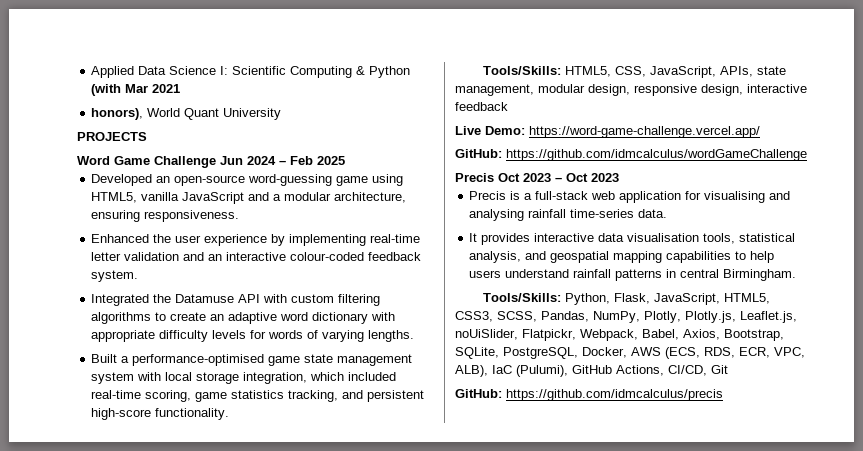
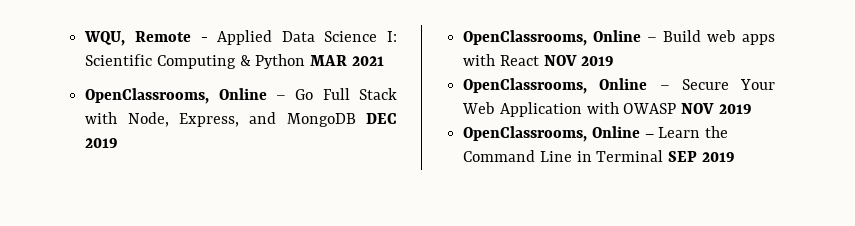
(91, 72) none -> [84,31,208,46] WQU, Remote -
[91,84,149,96] (with Mar -> [310,55,348,66] MAR
[91,108,282,120] [77,132,147,141] [77,156,345,168] [91,174,404,186] [91,192,407,204] [91,210,240,222] [91,234,421,246] [91,252,422,261] [91,270,139,282] [91,294,381,306] [91,312,396,324] [91,330,415,342] [91,354,413,366] [91,372,397,384] [91,390,425,402] [91,408,230,420] [483,66,787,78] [455,84,807,96] [455,102,508,111] [455,126,760,138] [455,149,807,161] [455,173,619,182] [469,191,791,203] [469,209,668,221] [469,233,796,245] [469,251,775,263] [469,269,797,281] [483,293,771,305] [455,311,797,323] [455,329,784,341] [455,347,805,359] [455,365,728,377] [455,389,723,401] honors), World Quant University // PROJECTS // Word Game Challenge Jun 2024 – Feb 2025 // Developed an open-source word-guessing game using HTML5, vanilla JavaScript and a modular architecture, ensuring responsiveness. // Enhanced the user experience by implementing real-time letter validation and an interactive colour-coded feedback system. // Integrated the Datamuse API with custom filtering algorithms to create an adaptive word dictionary with appropriate difficulty levels for words of varying lengths. // Built a performance-optimised game state management system with local storage integration, which included real-time scoring, game statistics tracking, and persistent high-score functionality. // Tools/Skills: HTML5, CSS, JavaScript, APIs, state management, modular design, responsive design, interactive feedback // Live Demo: https://word-game-challenge.vercel.app/ // GitHub: https://github.com/idmcalculus/wordGameChallenge // Precis Oct 2023 – Oct 2023 // Precis is a full-stack web application for visualising and analysing rainfall time-series data. // It provides interactive data visualisation tools, statistical analysis, and geospatial mapping capabilities to help users understand rainfall patterns in central Birmingham. // Tools/Skills: Python, Flask, JavaScript, HTML5, CSS3, SCSS, Pandas, NumPy, Plotly, Plotly.js, Leaflet.js, noUiSlider, Flatpickr, Webpack, Babel, Axios, Bootstrap, SQLite, PostgreSQL, Docker, AWS (ECS, RDS, ECR, VPC, ALB), IaC (Pulumi), GitHub Actions, CI/CD, Git // GitHub: https://github.com/idmcalculus/precis -> [85,88,397,104] [85,112,397,127] [85,138,119,148] [463,30,775,46] [463,54,615,66] [463,78,775,94] [462,102,752,117] [463,126,729,142] [463,150,735,162] OpenClassrooms, Online – Go Full Stack with Node, Express, and MongoDB DEC 2019 // OpenClassrooms, Online – Build web apps with React NOV 2019 // OpenClassrooms, Online – Secure Your Web Application with OWASP NOV 2019 // OpenClassrooms, Online – Learn the Command Line in Terminal SEP 2019

